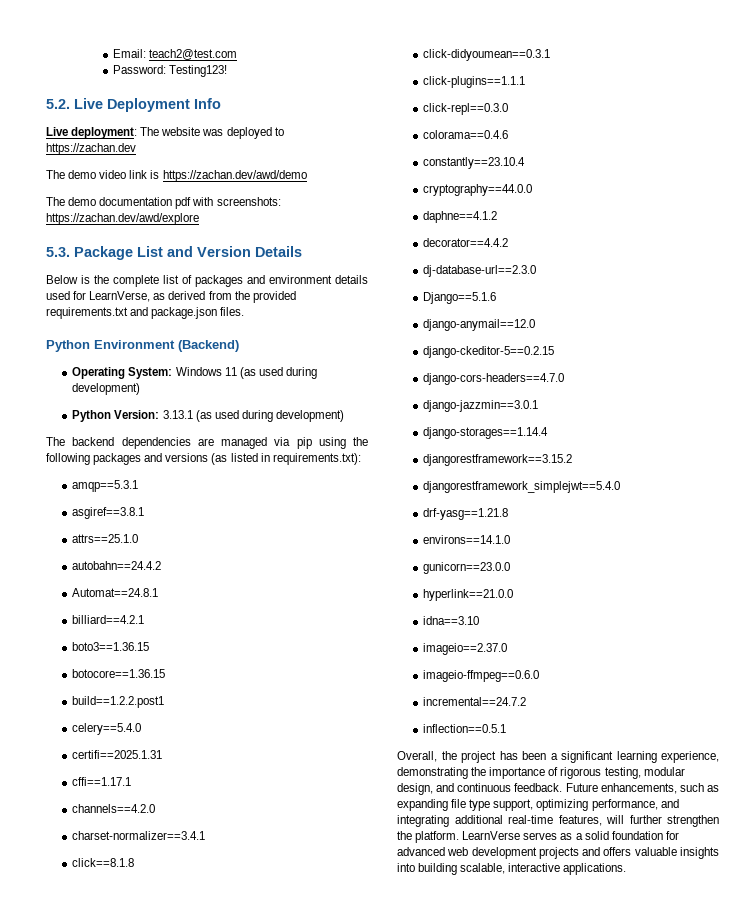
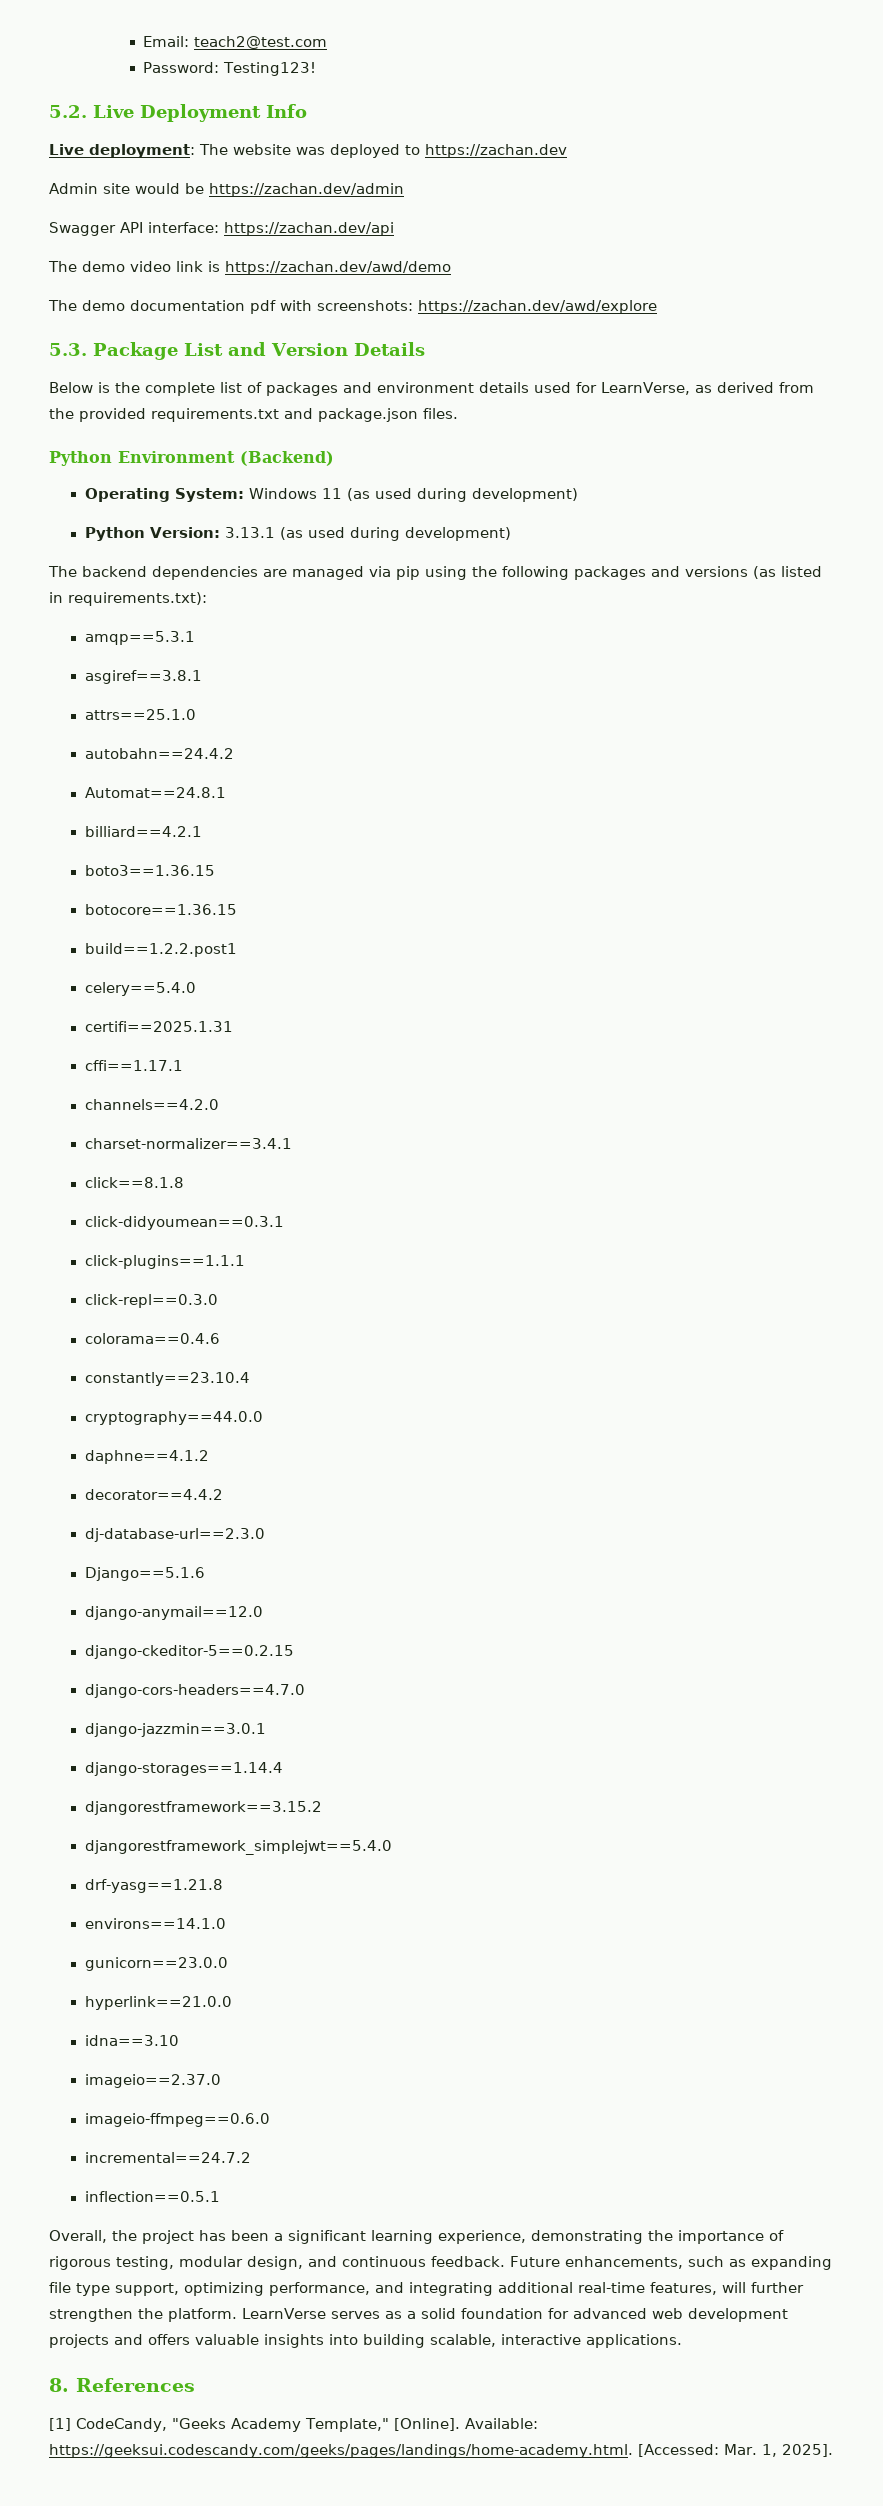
(136, 149) none -> [49,183,404,197] [49,222,394,236] // Admin site would be https://zachan.dev/admin // Swagger API interface: https://zachan.dev/api
(627, 869) none -> [49,2378,195,2392] [49,2418,538,2432] [49,2444,833,2458] // 8. References // [1] CodeCandy, "Geeks Academy Template," [Online]. Available: https://geeksui.codescandy.com/geeks/pages/landings/home-academy.html. [Accessed: Mar. 1, 2025].

